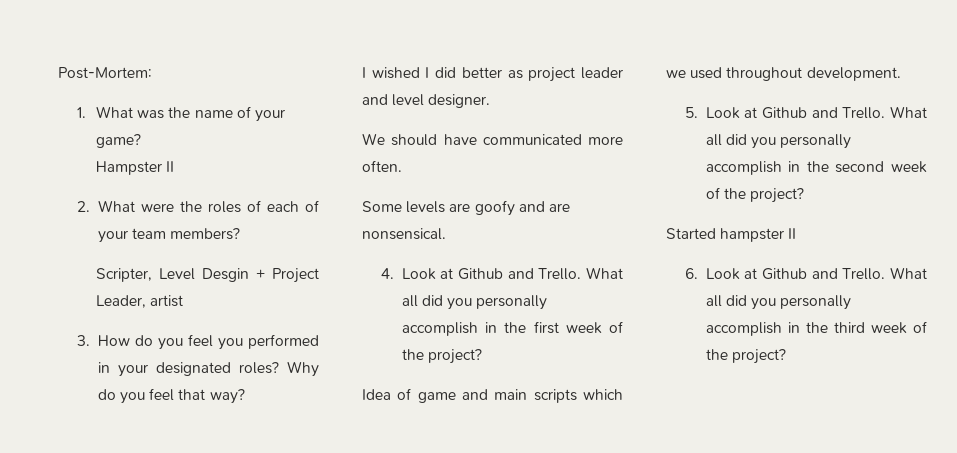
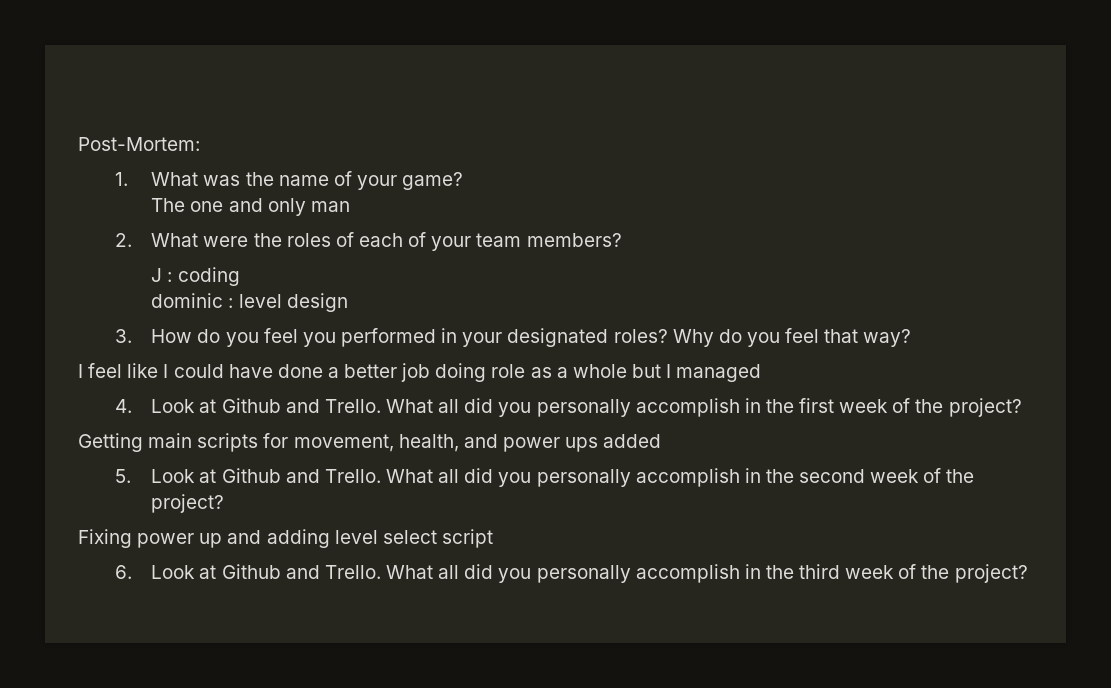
[96,161,175,175] Hampster II -> [151,198,350,216] The one and only man
[96,268,319,283] [96,295,184,308] Scripter, Level Desgin + Project Leader, artist -> [151,267,240,286] [151,293,348,312] J : coding // dominic : level design
[371,67,623,82] [362,94,491,108] [362,133,623,146] [362,160,402,172] [362,200,570,216] [362,228,446,240] wished I did better as project leader and level designer. // We should have communicated more often. // Some levels are goofy and are nonsensical. -> [88,363,762,382] feel like I could have done a better job doing role as a whole but I managed
[362,388,623,403] [666,67,901,81] Idea of game and main scripts which we used throughout development. -> [78,433,662,452] Getting main scripts for movement, health, and power ups added
[666,228,797,242] Started hampster II -> [78,529,493,548] Fixing power up and adding level select script

